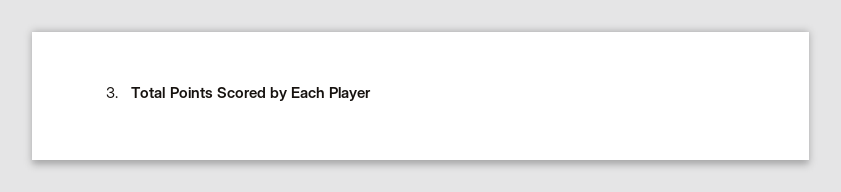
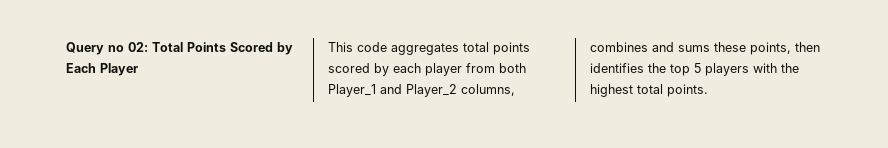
[106,87,118,98] 3. -> [66,42,148,55] Query no 02:
(371, 94) none -> [328,42,530,55] [328,63,526,76] [328,84,515,97] [590,42,820,55] [590,63,799,76] [590,84,708,97] // This code aggregates total points scored by each player from both Player_1 and Player_2 columns, combines and sums these points, then identifies the top 5 players with the highest total points.

